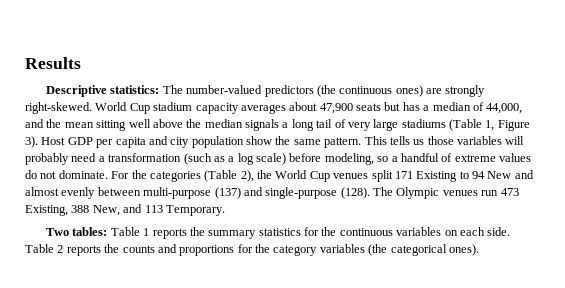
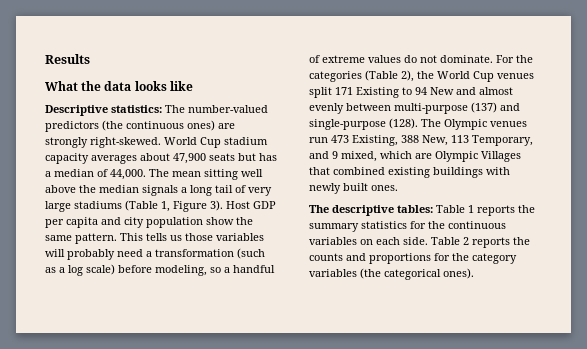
(81, 63) none -> [45,81,193,91] // What the data looks like
[486,103,523,114] [25,119,62,128] 44,000, and the -> [110,169,169,180] 44,000. The
[123,204,225,216] [46,228,70,236] and 113 Temporary. // Two -> [451,135,533,146] [309,151,521,162] [309,167,510,178] [309,183,398,194] [309,205,394,216] 113 Temporary, and 9 mixed, which are Olympic Villages that combined existing buildings with newly built ones. // The descriptive

